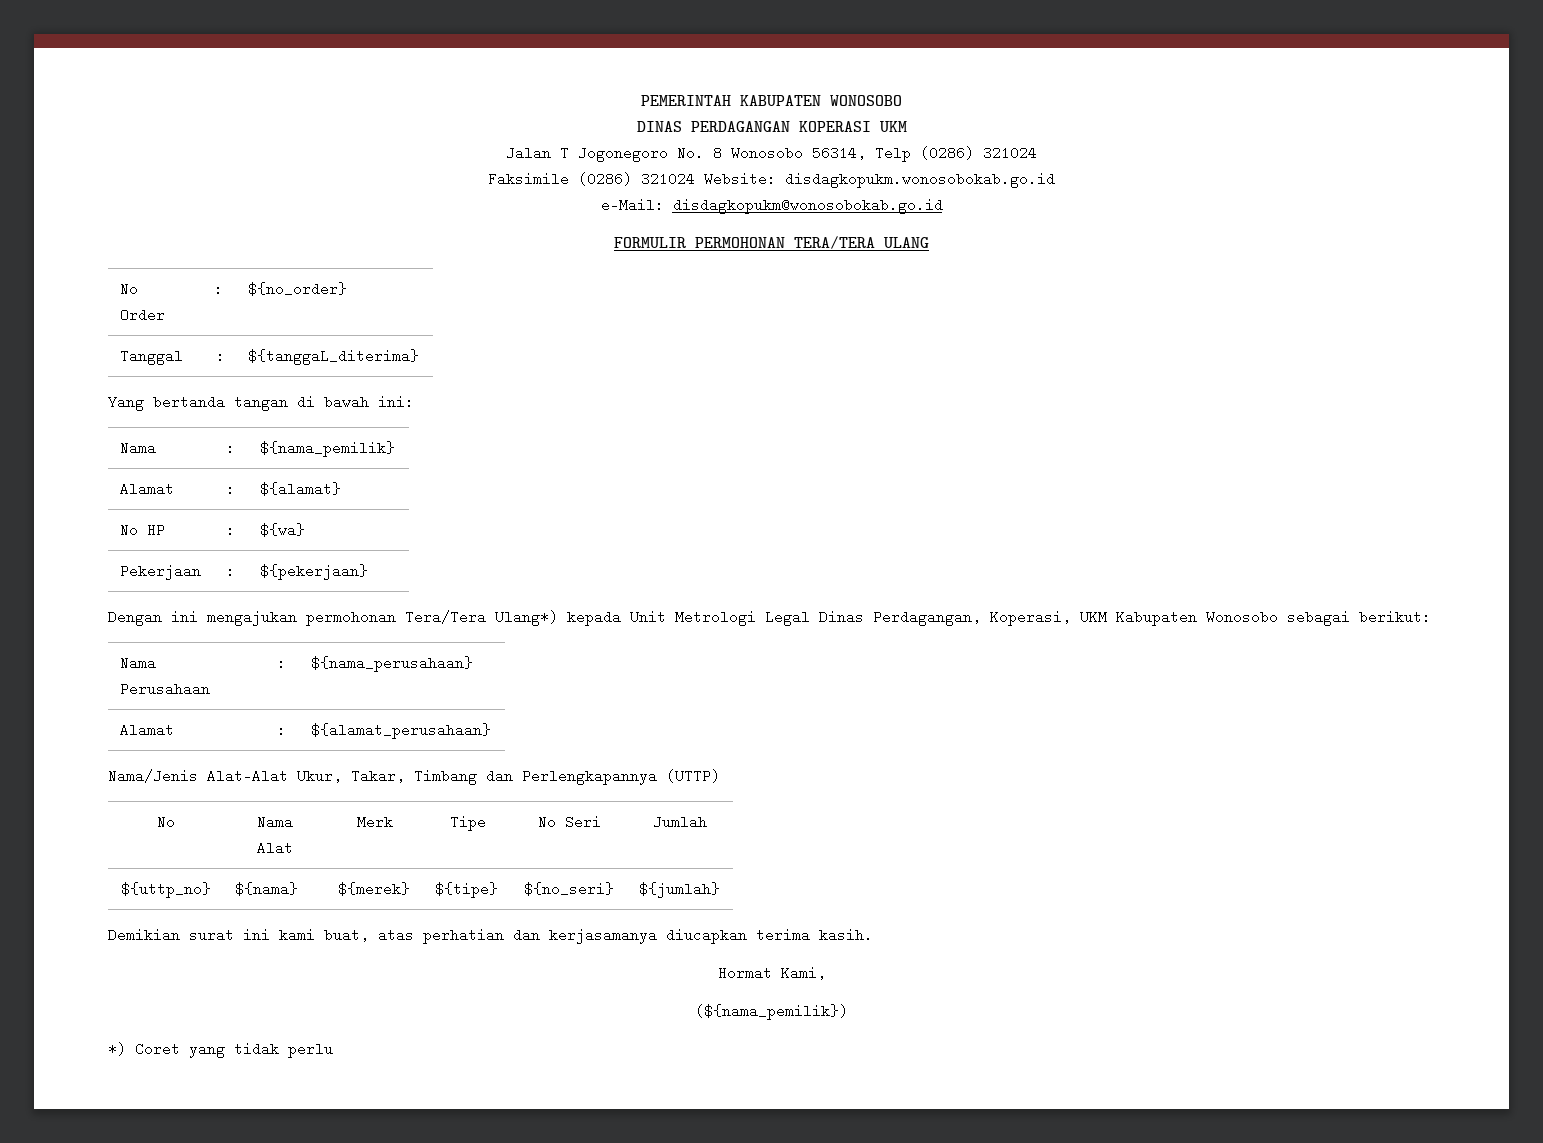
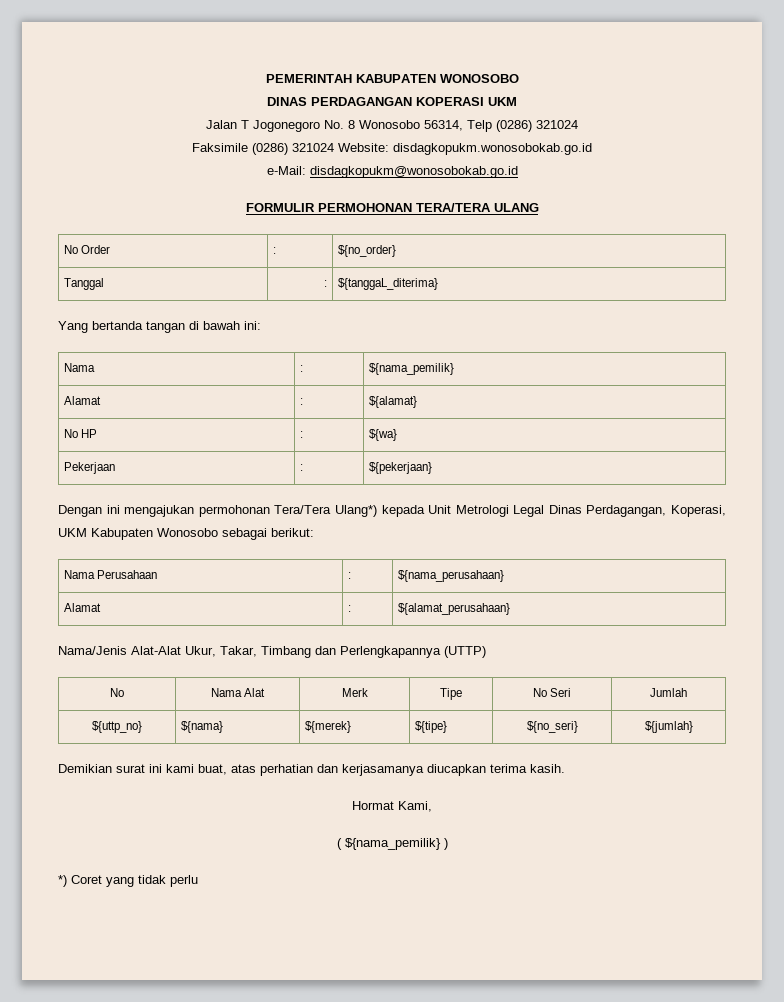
[695,1004,848,1020] (${nama_pemilik}) -> [336,838,448,850] ( ${nama_pemilik} )

